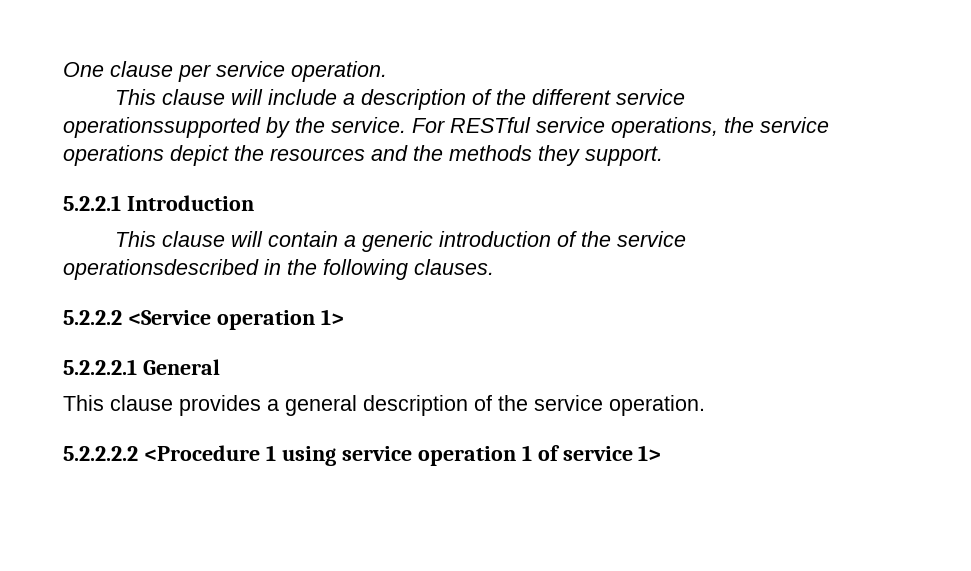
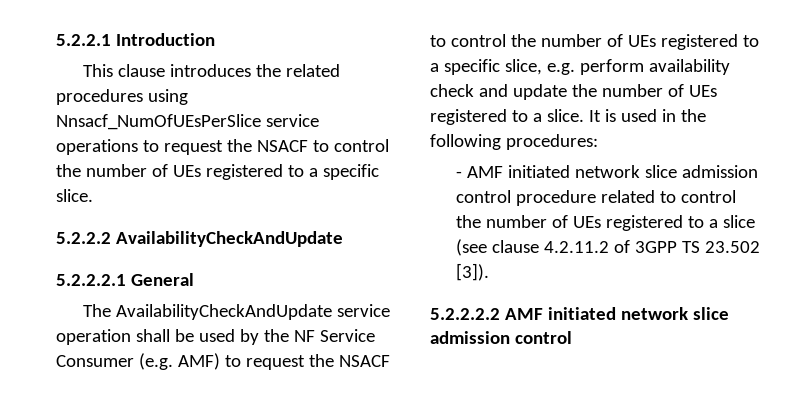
[63,61,387,82] [114,89,685,110] [63,117,829,138] [63,145,663,166] [63,195,254,211] [114,231,686,252] [63,259,494,280] [63,309,344,330] [63,359,220,375] [63,395,705,416] [63,445,662,466] One clause per service operation. // This clause will include a description of the different service operationssupported by the service. For RESTful service operations, the service operations depict the resources and the methods they support. // 5.2.2.1 Introduction // This clause will contain a generic introduction of the service operationsdescribed in the following clauses. // 5.2.2.2 <Service operation 1> // 5.2.2.2.1 General // This clause provides a general description of the service operation. // 5.2.2.2.2 <Procedure 1 using service operation 1 of service 1> -> [56,33,215,46] [82,64,340,77] [56,89,188,105] [56,114,319,130] [56,139,389,155] [56,164,379,180] [56,189,93,202] [56,231,343,247] [56,273,194,286] [82,304,390,320] [56,329,375,345] [56,353,390,370] [430,34,759,50] [430,59,730,75] [430,84,717,100] [430,109,706,125] [430,134,598,150] [455,165,758,178] [455,190,736,206] [455,215,755,231] [455,239,760,256] [455,263,489,281] [430,307,729,320] [430,331,572,344] 5.2.2.1 Introduction // This clause introduces the related procedures using Nnsacf_NumOfUEsPerSlice service operations to request the NSACF to control the number of UEs registered to a specific slice. // 5.2.2.2 AvailabilityCheckAndUpdate // 5.2.2.2.1 General // The AvailabilityCheckAndUpdate service operation shall be used by the NF Service Consumer (e.g. AMF) to request the NSACF to control the number of UEs registered to a specific slice, e.g. perform availability check and update the number of UEs registered to a slice. It is used in the following procedures: // - AMF initiated network slice admission control procedure related to control the number of UEs registered to a slice (see clause 4.2.11.2 of 3GPP TS 23.502 [3]). // 5.2.2.2.2 AMF initiated network slice admission control

